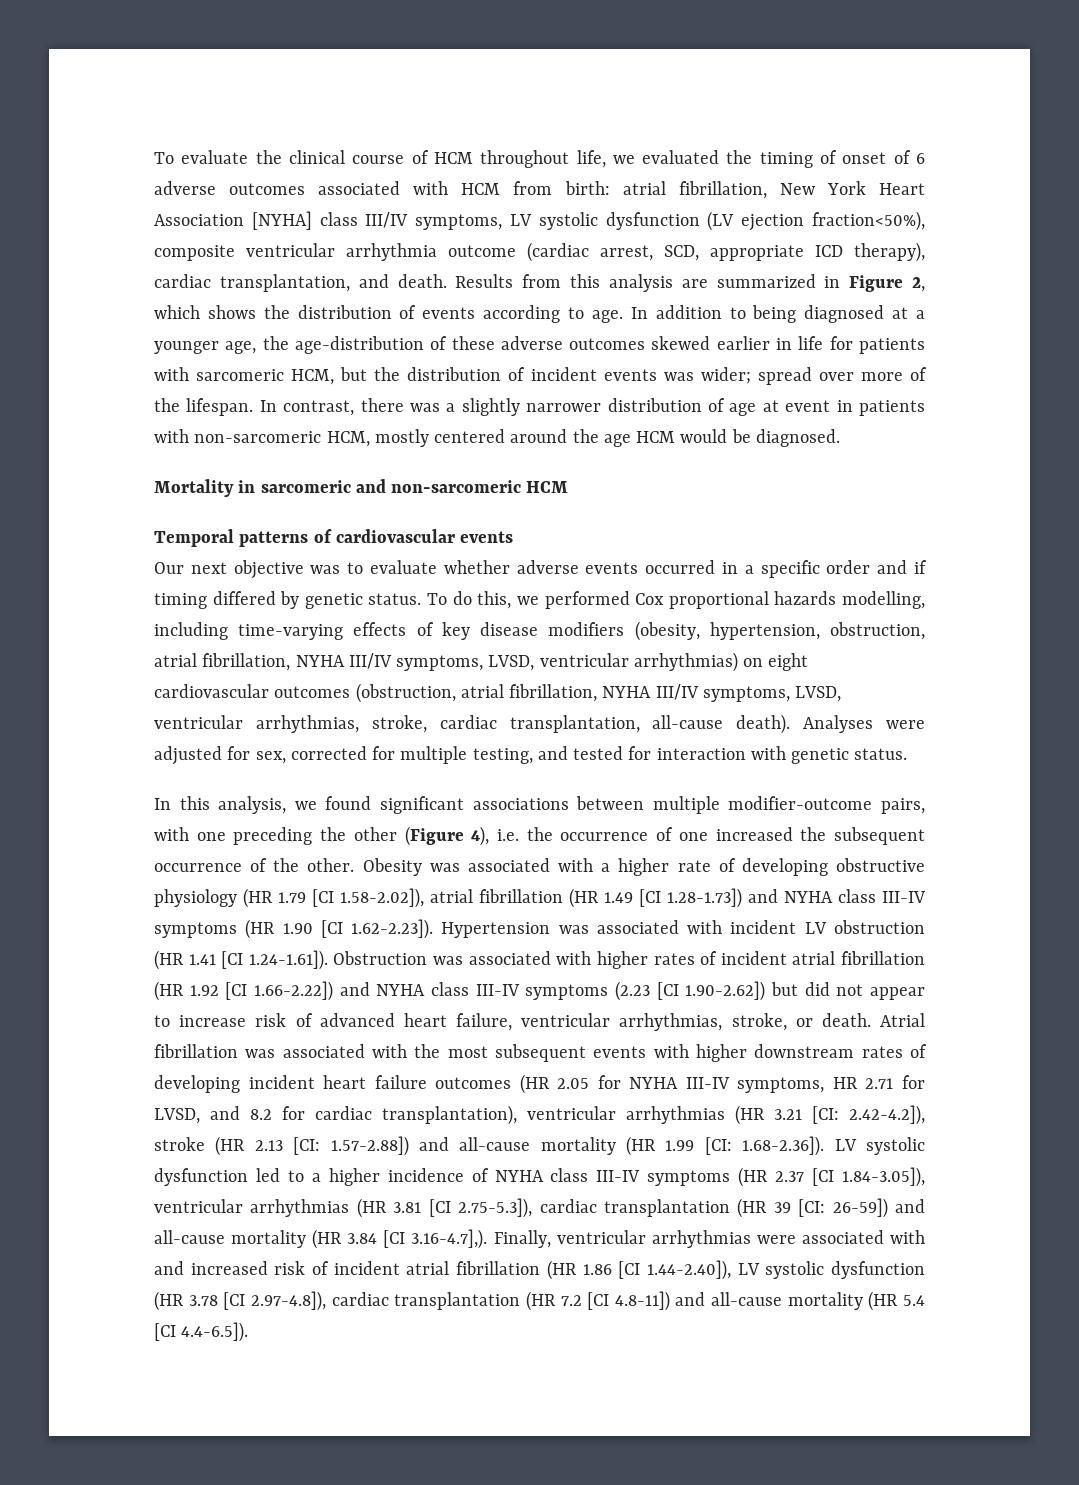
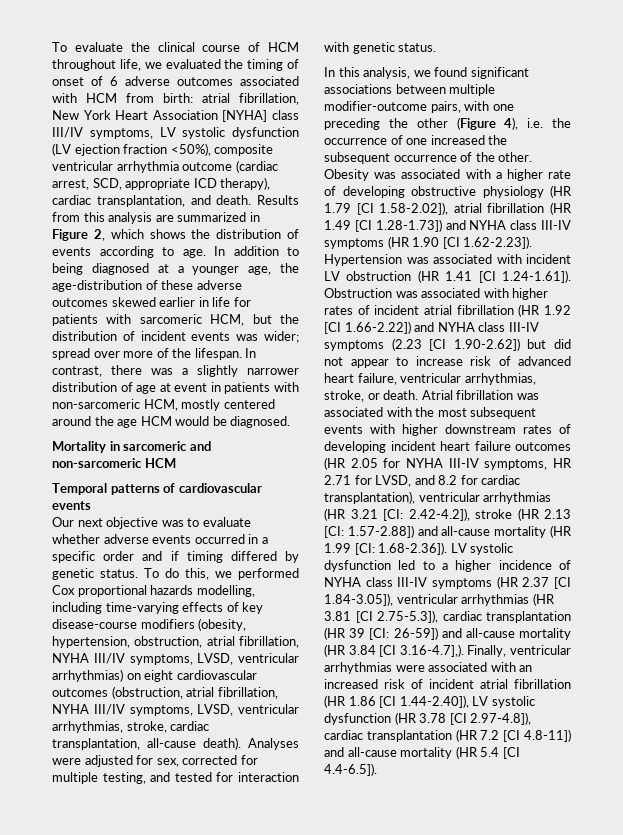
[812,211,925,231] fraction<50%), -> [123,143,211,156] fraction <50%),
[480,622,539,636] disease -> [52,619,137,629] disease-course
[154,1261,184,1275] and -> [519,665,533,672] an

